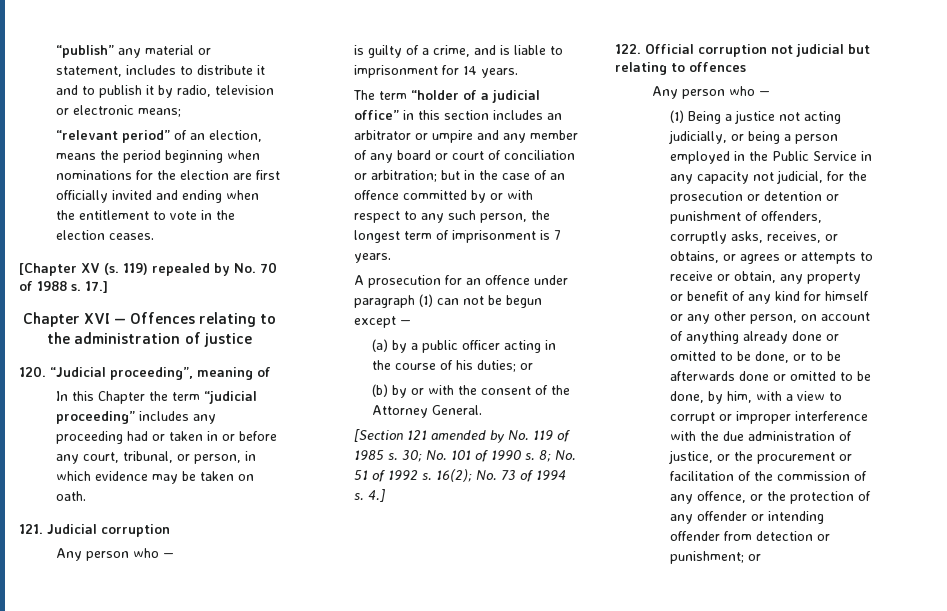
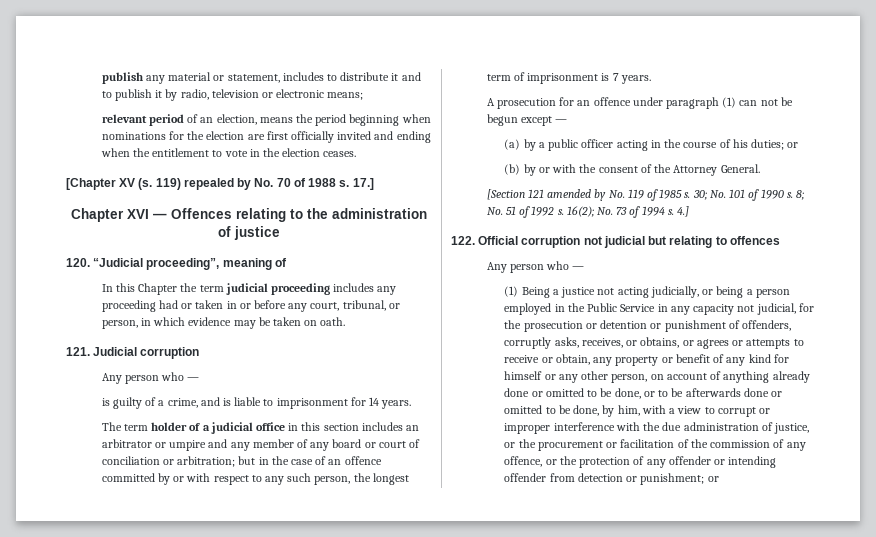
[55,45,114,58] “publish” -> [101,72,143,84] publish
[55,130,170,143] “relevant period” -> [101,114,184,126] relevant period
[203,391,257,404] [55,411,135,424] “judicial proceeding” -> [225,283,331,295] judicial proceeding
[410,90,459,100] “holder -> [151,422,188,431] holder
[353,110,399,120] office” -> [256,422,286,431] office

